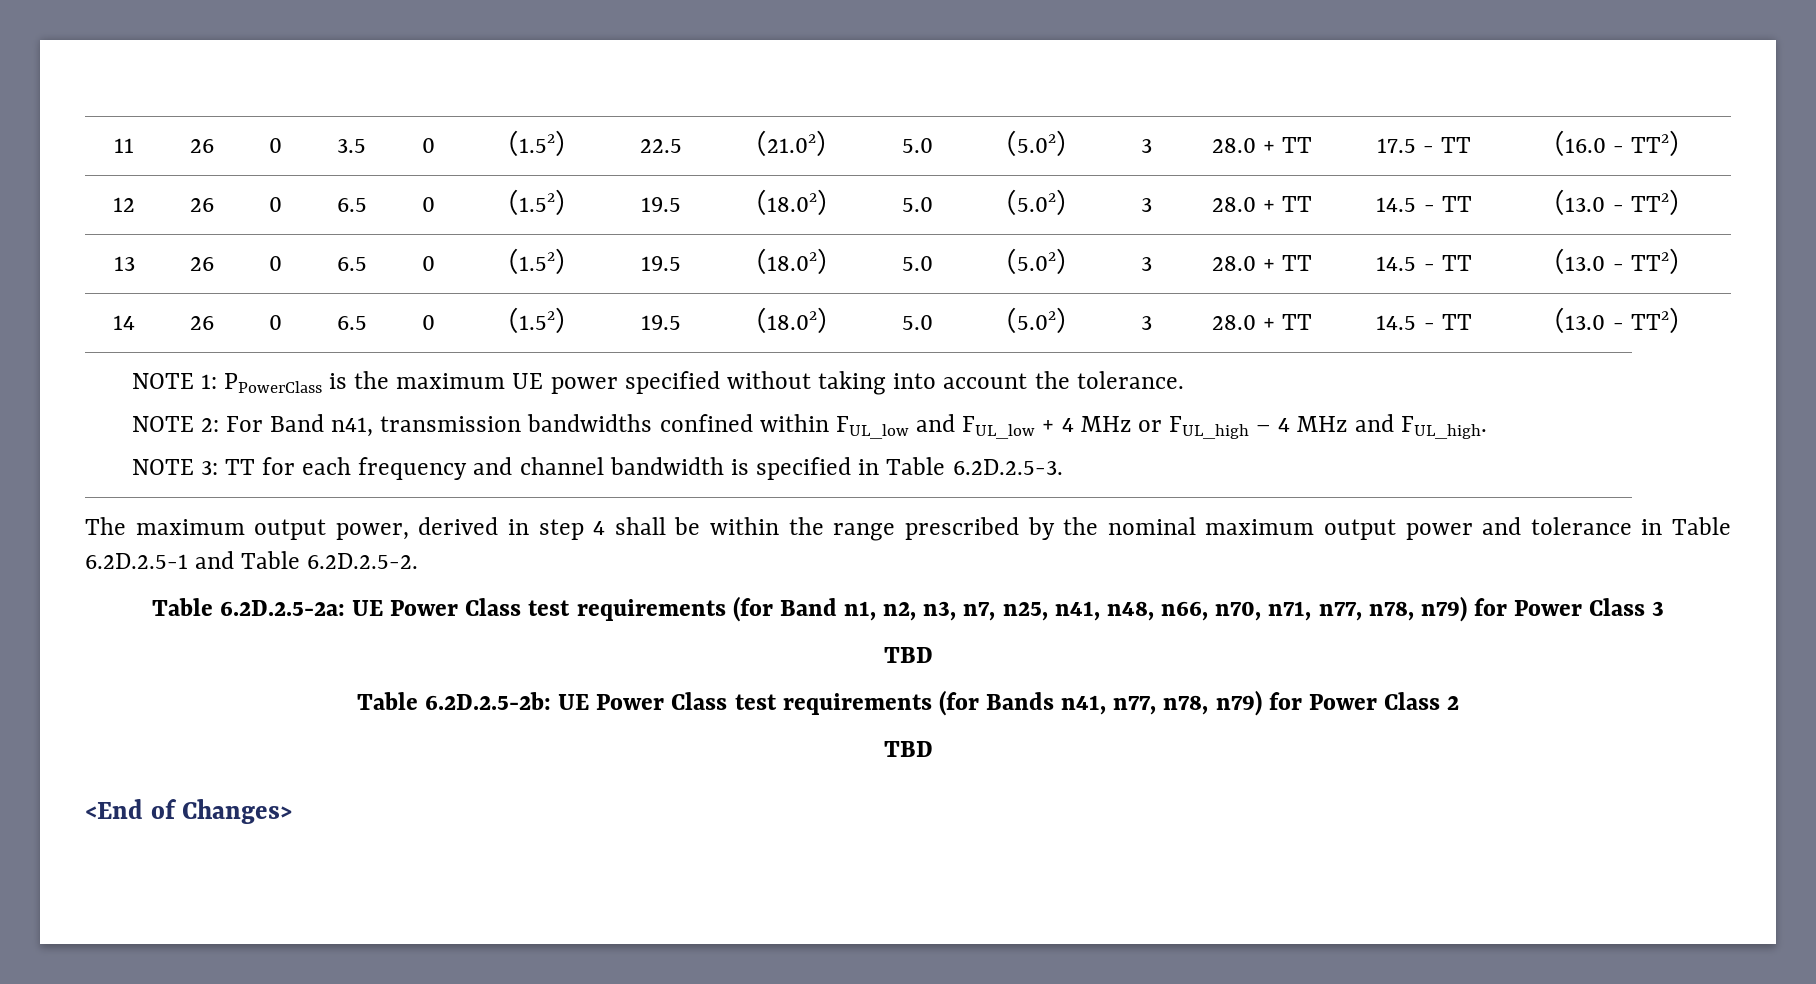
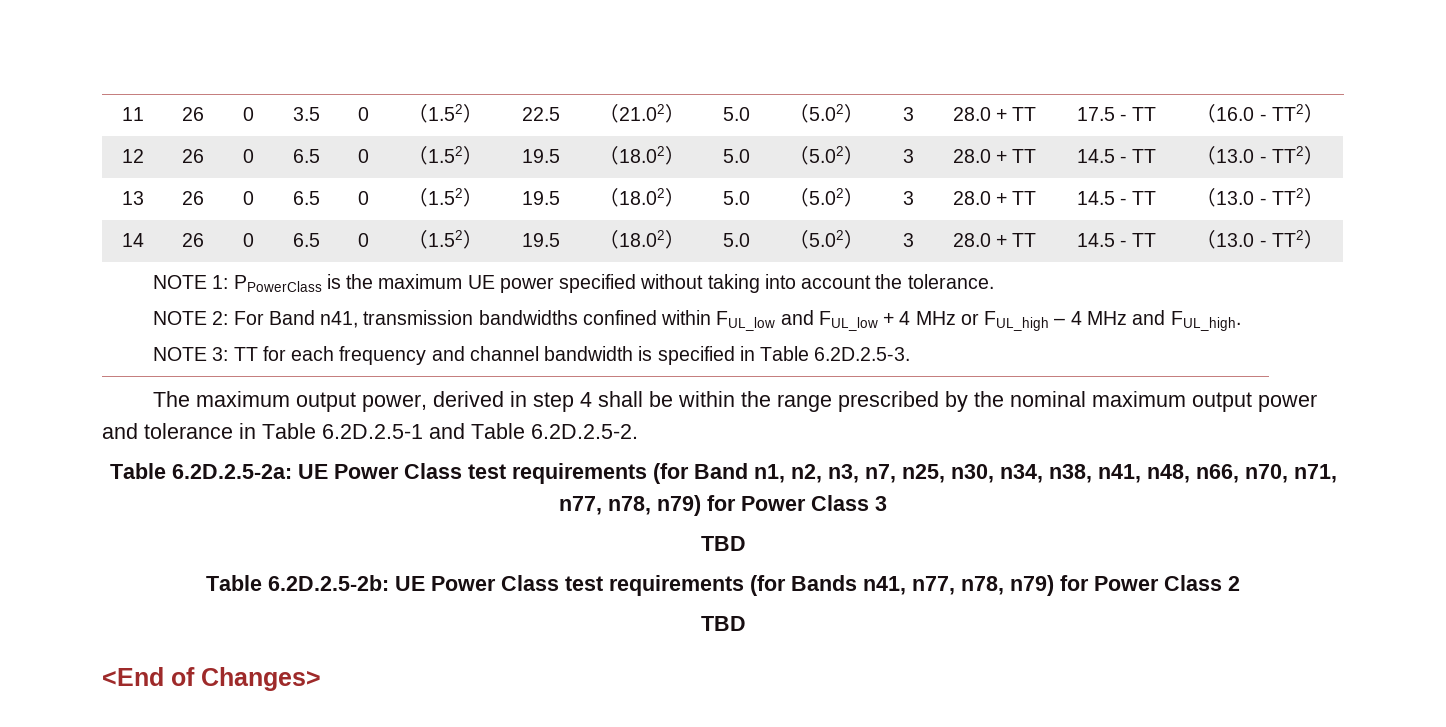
(1048, 611) none -> [950,464,1092,483] n30, n34, n38,

